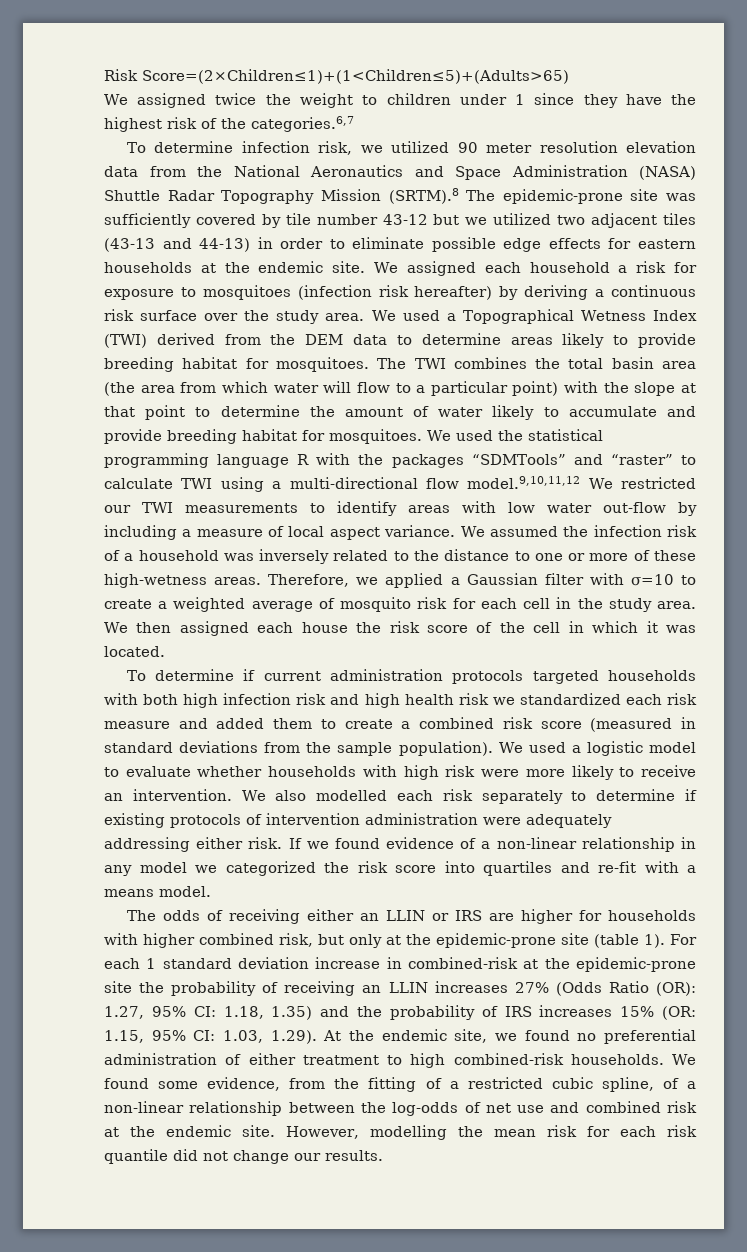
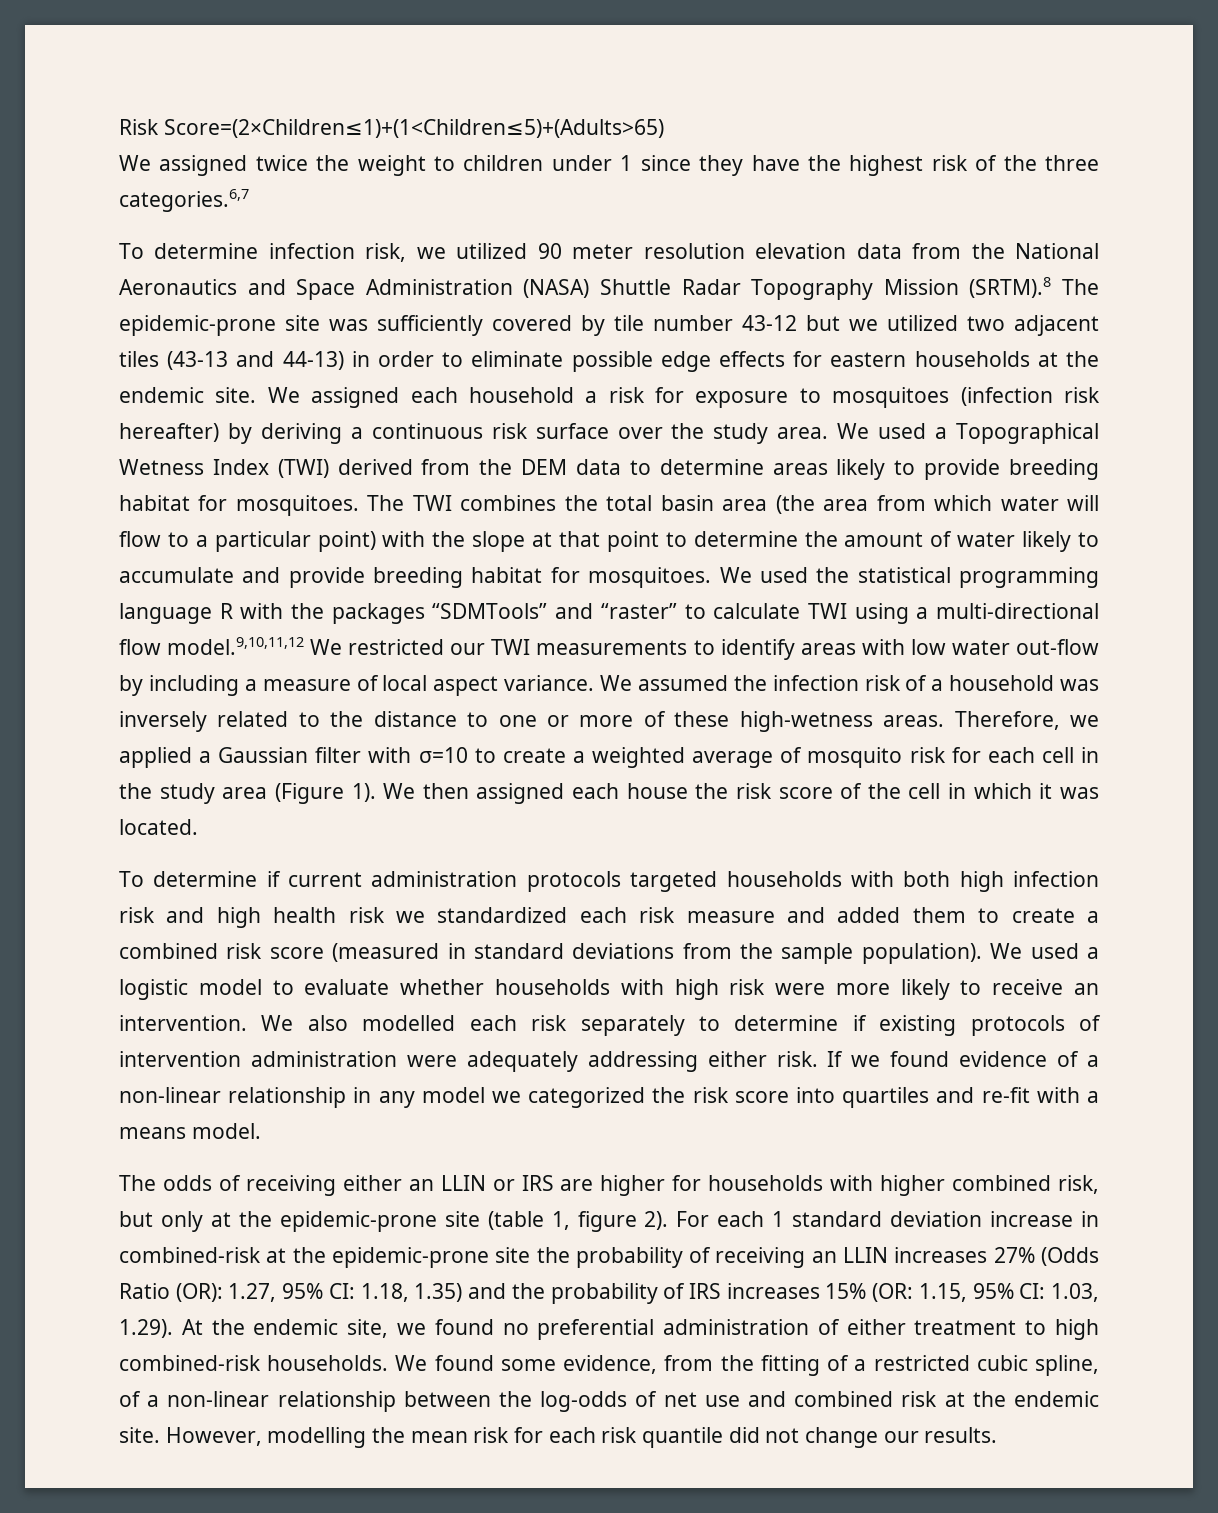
(246, 123) none -> [1044,155,1099,171] three
[657,601,696,609] area. -> [222,783,376,804] area (Figure 1).
[644,934,665,948] 1). -> [551,1211,669,1232] 1, figure 2).

